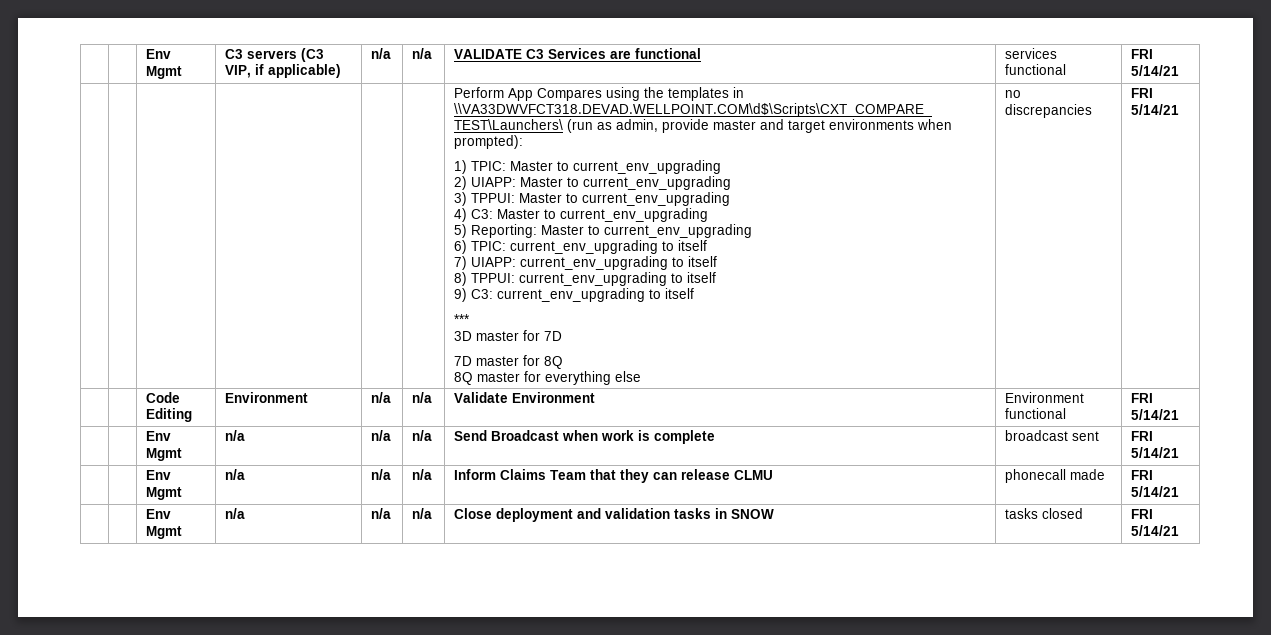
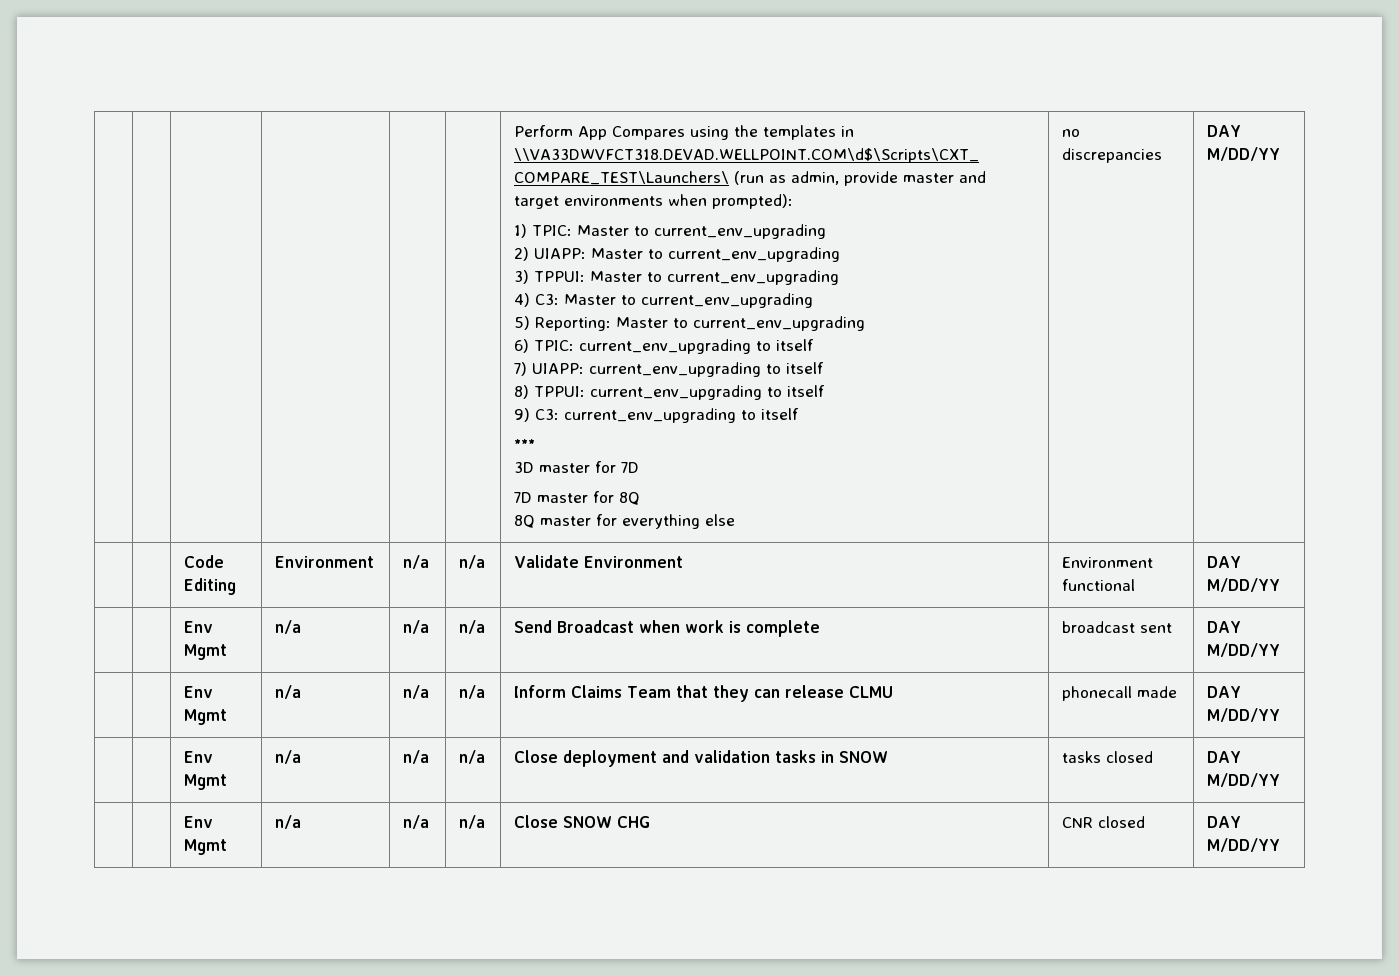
[146,49,172,59] [146,66,183,79] [225,48,325,62] [225,64,342,78] [371,48,392,59] [412,48,433,59] [454,48,702,59] [1005,48,1058,59] [1005,64,1067,75] [1131,49,1154,59] [1131,65,1180,76] | | Env Mgmt | C3 servers (C3 VIP, if applicable) | n/a | n/a | VALIDATE C3 Services are functional | services functional | FRI 5/14/21 // | -> (514, 131) |
[1131,88,1154,98] [1131,104,1180,115] FRI 5/14/21 -> [1207,125,1242,137] [1207,147,1281,161] DAY M/DD/YY
[1131,393,1154,403] [1131,409,1180,420] FRI 5/14/21 -> [1207,556,1242,568] [1207,578,1281,592] DAY M/DD/YY
[1131,431,1154,441] [1131,447,1180,458] FRI 5/14/21 -> [1207,621,1242,633] [1207,643,1281,657] DAY M/DD/YY
[1131,470,1154,480] [1131,486,1180,497] FRI 5/14/21 -> [1207,686,1242,698] [1207,708,1281,722] DAY M/DD/YY
[1131,509,1154,519] [1131,525,1180,536] FRI 5/14/21 -> [1207,751,1242,763] [1207,773,1281,787] [184,816,214,828] [184,839,228,855] [275,815,302,829] [403,815,430,829] [459,815,486,829] [514,815,651,828] [1062,816,1146,828] [1207,816,1242,828] [1207,838,1281,852] DAY M/DD/YY // | | Env Mgmt | n/a | n/a | n/a | Close SNOW CHG | CNR closed | DAY M/DD/YY

